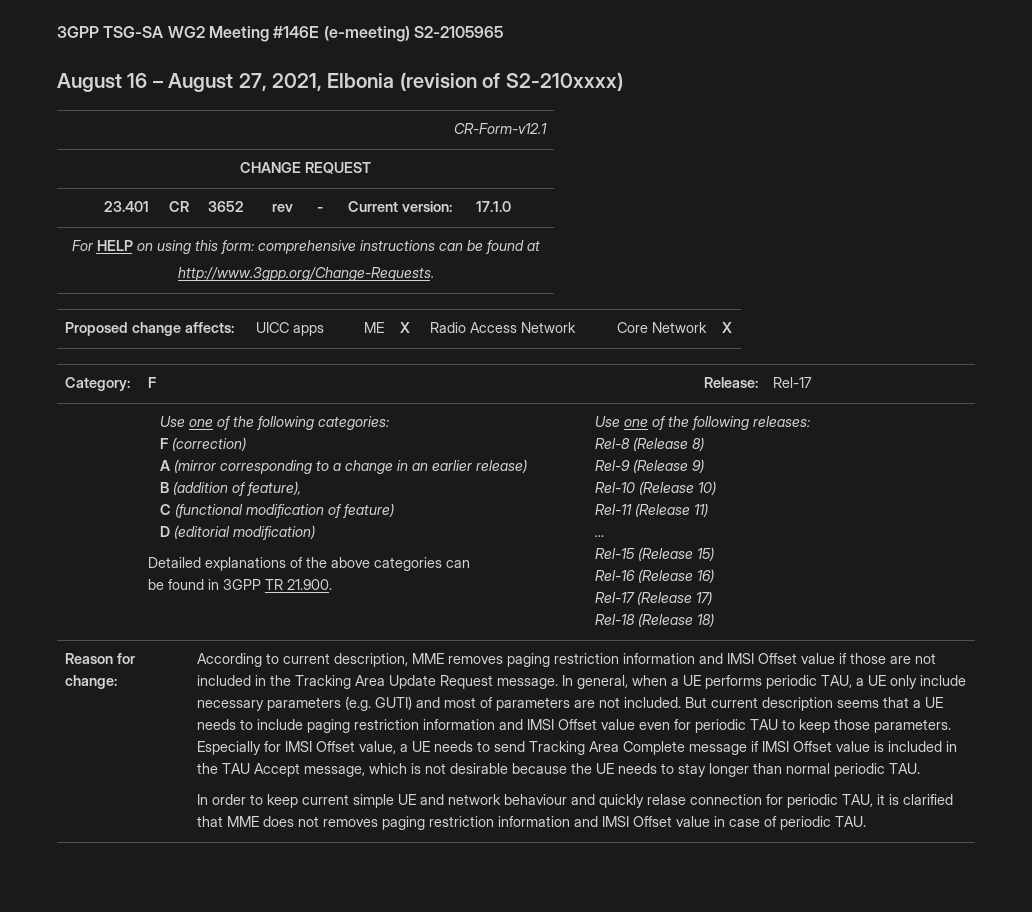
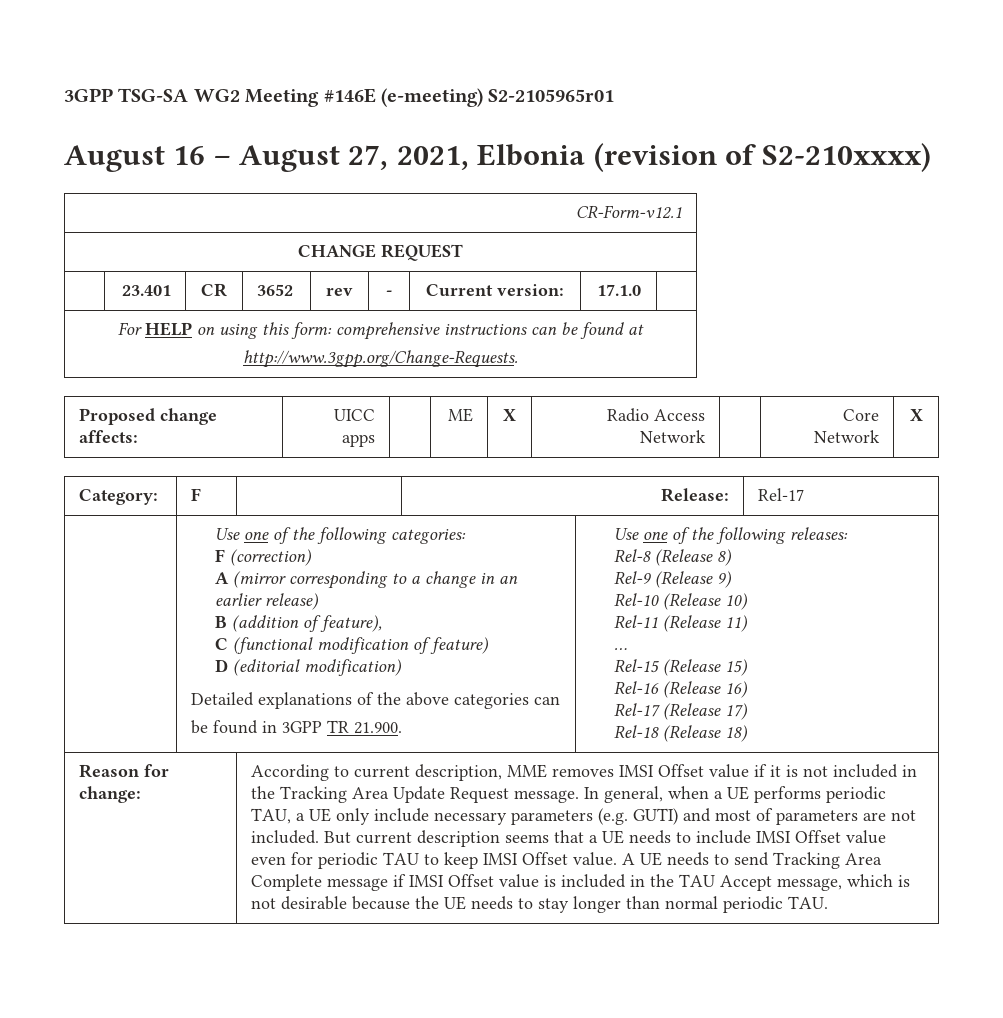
[413,26,503,38] S2-2105965 -> [488,89,615,102] S2-2105965r01
[506,653,723,667] paging restriction information and -> (615, 772) none
[849,653,911,664] those are -> [770,765,799,777] it is
[306,719,523,733] paging restriction information and -> (752, 837) none
[833,719,951,733] [196,741,408,755] those parameters. Especially for IMSI Offset value, a -> [483,852,636,866] IMSI Offset value. A
[196,794,953,808] [196,816,866,830] // In order to keep current simple UE and network behaviour and quickly relase connection for periodic TAU, it is clarified that MME does not removes paging restriction information and IMSI Offset value in case of periodic TAU. -> (829, 902) none

